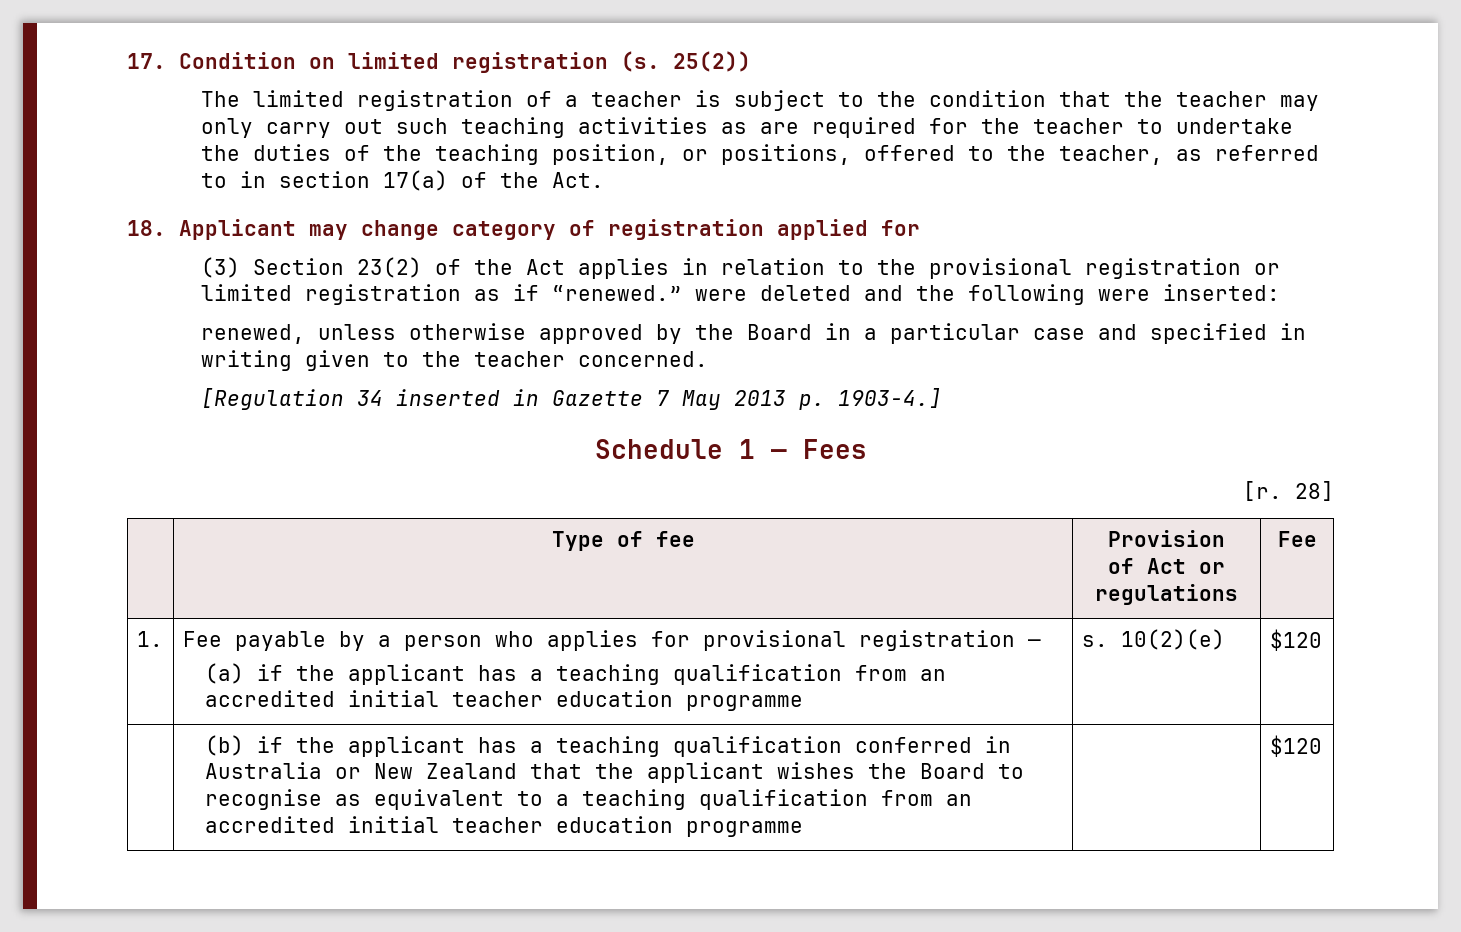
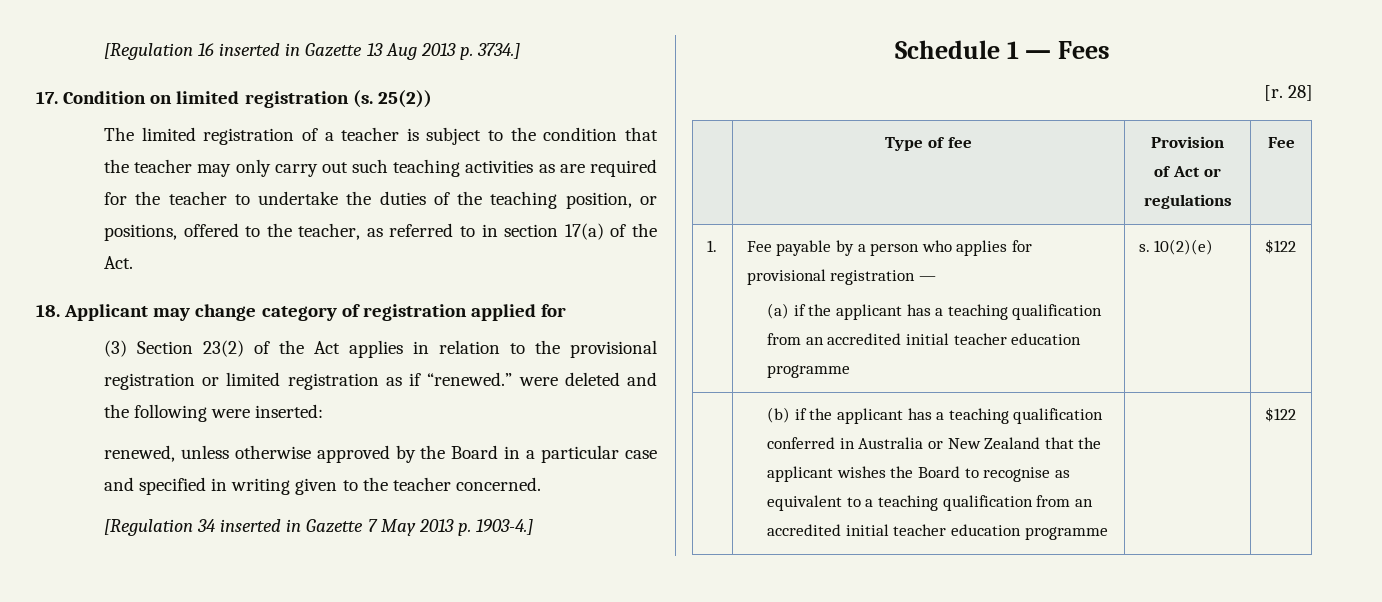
(127, 61) none -> [103,43,521,60] [Regulation 16 inserted in Gazette 13 Aug 2013 p. 3734.] //
[1269,629,1322,651] $120 -> [1264,239,1296,254] $122
[1269,735,1322,757] $120 -> [1264,407,1296,422] $122

